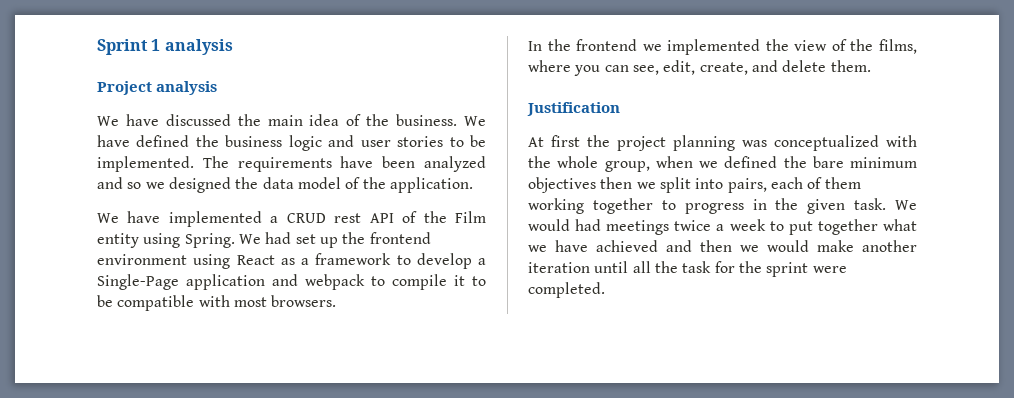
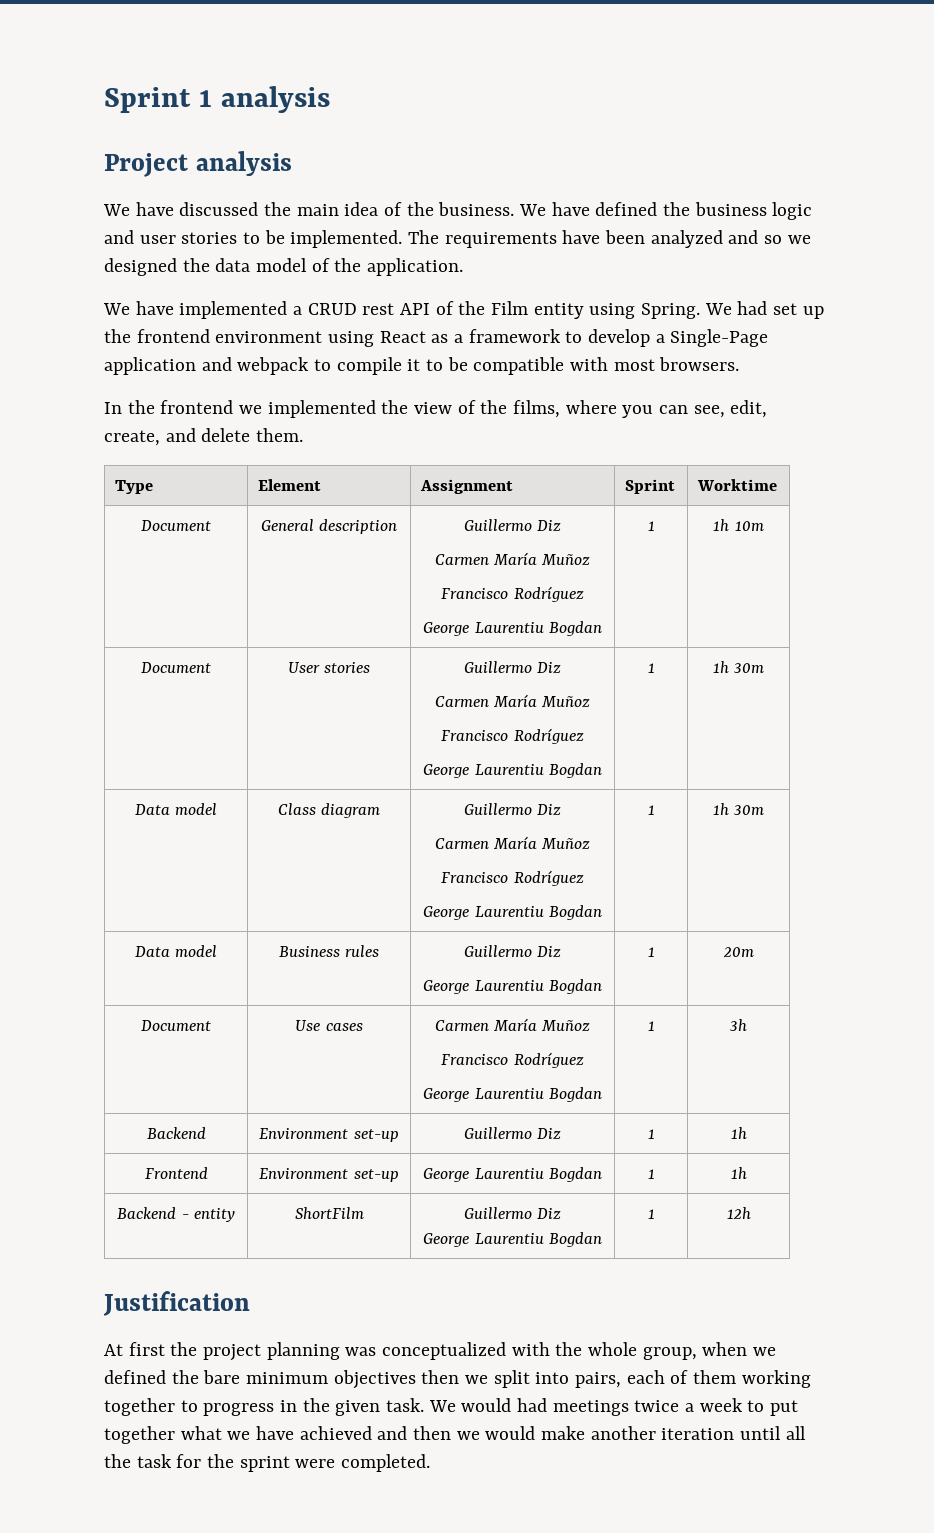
(871, 66) none -> [114,480,153,494] [257,479,321,491] [419,479,513,494] [624,479,675,494] [696,479,777,491] [141,520,211,531] [260,519,398,534] [463,519,562,532] [434,552,591,566] [441,586,584,602] [423,621,602,636] [647,521,655,531] [713,519,764,531] [141,662,211,673] [287,662,371,673] [463,661,562,674] [434,694,591,708] [441,728,584,744] [423,763,602,778] [647,663,655,673] [712,661,765,673] [134,803,218,815] [277,803,381,818] [463,803,562,816] [434,836,591,850] [441,870,584,886] [423,905,602,920] [647,805,655,815] [712,803,765,815] [134,945,218,957] [278,945,380,957] [463,945,562,958] [423,979,602,994] [647,947,655,957] [722,947,754,958] [141,1020,211,1031] [295,1020,363,1031] [434,1018,591,1032] [441,1052,584,1068] [423,1087,602,1102] [647,1021,655,1031] [730,1019,748,1031] [146,1127,206,1139] [259,1128,399,1142] [463,1127,562,1140] [647,1129,655,1139] [730,1127,747,1139] [144,1167,208,1179] [259,1168,399,1182] [423,1167,602,1182] [647,1169,655,1179] [730,1167,747,1179] [117,1207,235,1222] [294,1207,364,1219] [463,1207,562,1220] [423,1232,602,1247] [647,1209,655,1219] [726,1207,751,1220] // Type | Element | Assignment | Sprint | Worktime // Document | General description | Guillermo Diz // Carmen María Muñoz // Francisco Rodríguez // George Laurentiu Bogdan | 1 | 1h 10m // Document | User stories | Guillermo Diz // Carmen María Muñoz // Francisco Rodríguez // George Laurentiu Bogdan | 1 | 1h 30m // Data model | Class diagram | Guillermo Diz // Carmen María Muñoz // Francisco Rodríguez // George Laurentiu Bogdan | 1 | 1h 30m // Data model | Business rules | Guillermo Diz // George Laurentiu Bogdan | 1 | 20m // Document | Use cases | Carmen María Muñoz // Francisco Rodríguez // George Laurentiu Bogdan | 1 | 3h // Backend | Environment set-up | Guillermo Diz | 1 | 1h // Frontend | Environment set-up | George Laurentiu Bogdan | 1 | 1h // Backend - entity | ShortFilm | Guillermo Diz // George Laurentiu Bogdan | 1 | 12h

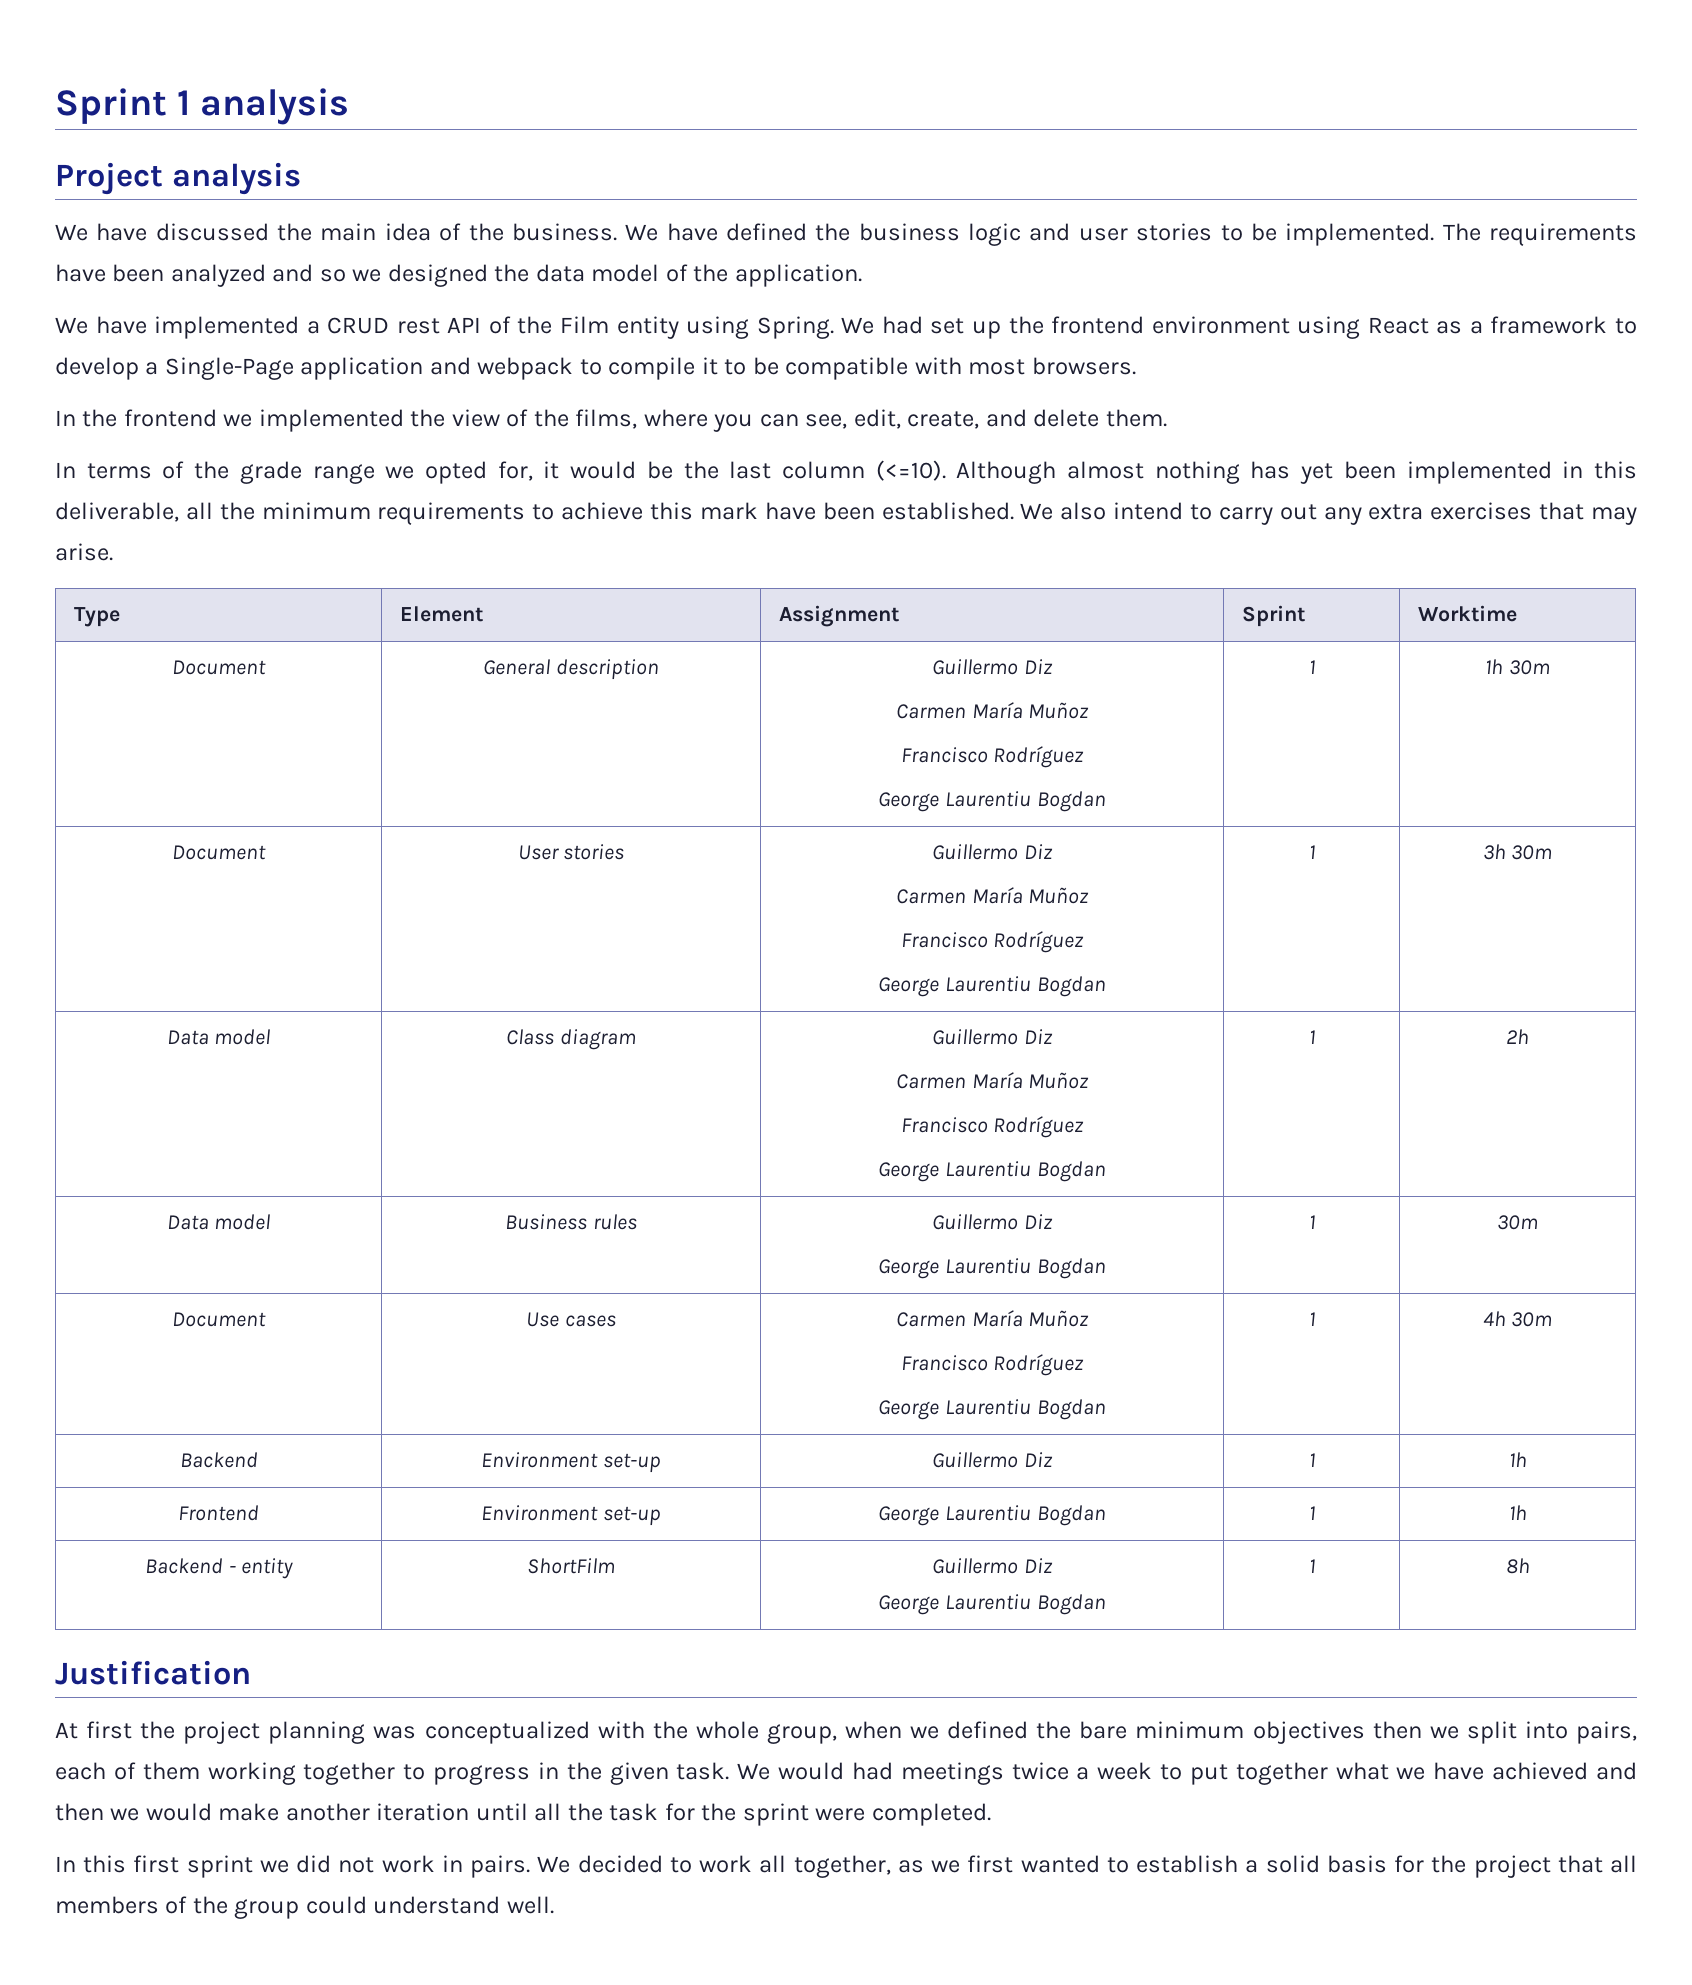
(304, 435) none -> [55,460,1637,484] [55,502,1637,525] [55,543,113,561] // In terms of the grade range we opted for, it would be the last column (<=10). Although almost nothing has yet been implemented in this deliverable, all the minimum requirements to achieve this mark have been established. We also intend to carry out any extra exercises that may arise.
[734,521,764,531] 10m -> [1508,660,1550,675] 30m
[712,661,729,673] 1h -> [1482,844,1506,860] 3h
[712,803,765,815] 1h 30m -> [1506,1029,1529,1044] 2h
[722,947,754,958] 20m -> [1497,1215,1538,1230] 30m
[730,1019,748,1031] 3h -> [1482,1311,1553,1327] 4h 30m
[726,1207,751,1220] 12h -> [1505,1558,1530,1574] 8h
(431, 1463) none -> [55,1855,1638,1878] [55,1896,554,1919] // In this first sprint we did not work in pairs. We decided to work all together, as we first wanted to establish a solid basis for the project that all members of the group could understand well.

